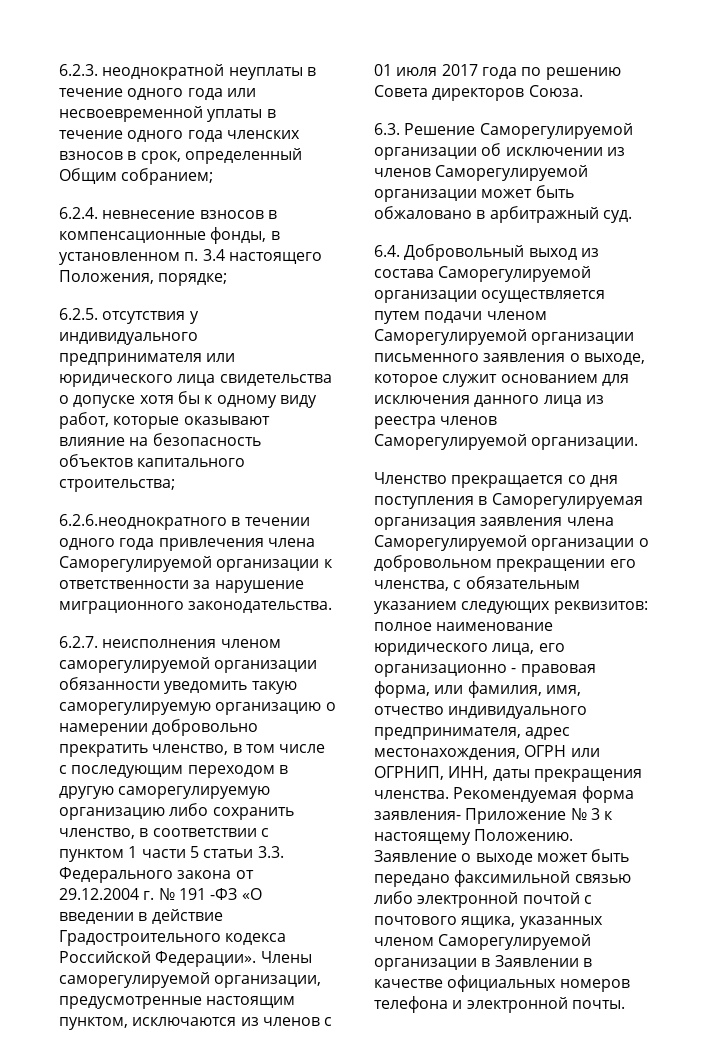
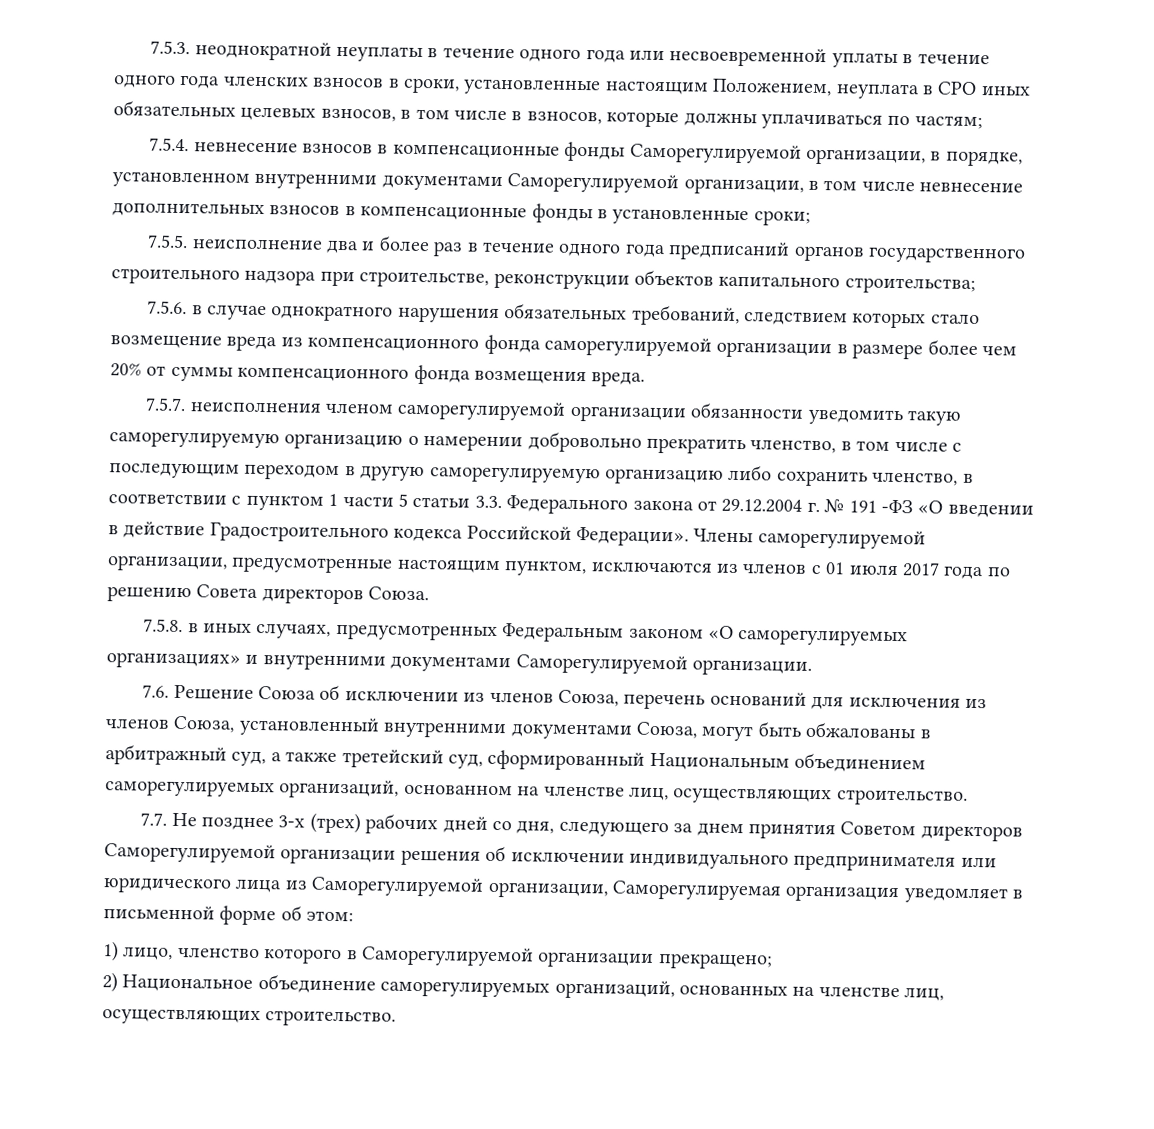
[59,64,98,76] 6.2.3. -> [150,40,191,55] 7.5.3.
[140,148,302,164] [59,168,214,185] [59,207,277,219] [59,227,280,244] [59,249,322,265] [59,270,228,286] [59,308,199,324] [59,332,198,345] [59,353,236,366] [59,374,332,387] [59,391,317,408] [59,412,270,429] [59,433,261,446] [59,454,246,467] [59,479,175,492] [59,514,310,530] [59,538,315,551] [59,556,333,572] [59,580,304,593] [59,601,333,614] [59,636,98,648] срок, определенный Общим собранием; // 6.2.4. невнесение взносов в компенсационные фонды, в установленном п. 3.4 настоящего Положения, порядке; // 6.2.5. отсутствия у индивидуального предпринимателя или юридического лица свидетельства о допуске хотя бы к одному виду работ, которые оказывают влияние на безопасность объектов капитального строительства; // 6.2.6.неоднократного в течении одного года привлечения члена Саморегулируемой организации к ответственности за нарушение миграционного законодательства. // 6.2.7. -> [403,77,1031,100] [113,100,983,130] [149,137,1023,167] [112,171,1024,195] [112,202,811,226] [147,234,1027,264] [111,268,976,294] [147,300,980,329] [110,334,1017,360] [110,363,646,387] [145,397,187,412] сроки, установленные настоящим Положением, неуплата в СРО иных обязательных целевых взносов, в том числе в взносов, которые должны уплачиваться по частям; // 7.5.4. невнесение взносов в компенсационные фонды Саморегулируемой организации, в порядке, установленном внутренними документами Саморегулируемой организации, в том числе невнесение дополнительных взносов в компенсационные фонды в установленные сроки; // 7.5.5. неисполнение два и более раз в течение одного года предписаний органов государственного строительного надзора при строительстве, реконструкции объектов капитального строительства; // 7.5.6. в случае однократного нарушения обязательных требований, следствием которых стало возмещение вреда из компенсационного фонда саморегулируемой организации в размере более чем 20% от суммы компенсационного фонда возмещения вреда. // 7.5.7.
[374,123,633,139] [374,143,625,160] [374,165,589,181] [374,185,574,202] [374,206,632,223] [374,244,599,261] [374,266,592,282] [374,290,606,303] [374,311,547,324] [374,329,635,345] [374,353,645,365] [374,374,629,387] [374,395,604,407] [374,416,498,429] [374,434,639,450] [374,472,618,488] [374,493,643,509] [374,517,614,530] [374,535,649,551] [374,555,636,572] [374,576,580,591] [374,601,648,614] [374,622,554,631] [374,643,565,656] [374,664,596,677] [374,681,581,698] [374,706,588,719] [374,727,571,740] [374,745,600,760] [374,766,642,782] [374,786,634,803] [374,808,614,824] [374,829,574,845] [374,849,630,865] [374,870,631,887] [374,891,592,908] [374,916,603,929] [374,934,592,950] [374,955,592,971] [374,975,630,992] [374,996,625,1013] 6.3. Решение Саморегулируемой организации об исключении из членов Саморегулируемой организации может быть обжаловано в арбитражный суд. // 6.4. Добровольный выход из состава Саморегулируемой организации осуществляется путем подачи членом Саморегулируемой организации письменного заявления о выходе, которое служит основанием для исключения данного лица из реестра членов Саморегулируемой организации. // Членство прекращается со дня поступления в Саморегулируемая организация заявления члена Саморегулируемой организации о добровольном прекращении его членства, с обязательным указанием следующих реквизитов: полное наименование юридического лица, его организационно - правовая форма, или фамилия, имя, отчество индивидуального предпринимателя, адрес местонахождения, ОГРН или ОГРНИП, ИНН, даты прекращения членства. Рекомендуемая форма заявления- Приложение № 3 к настоящему Положению. Заявление о выходе может быть передано факсимильной связью либо электронной почтой с почтового ящика, указанных членом Саморегулируемой организации в Заявлении в качестве официальных номеров телефона и электронной почты. -> [143,618,909,647] [106,652,812,676] [142,684,988,710] [105,715,931,742] [105,744,927,773] [105,779,968,806] [140,812,1023,842] [104,843,997,872] [103,876,1024,904] [103,905,355,926] [102,941,773,970] [102,972,945,1001] [102,1008,397,1027] 7.5.8. в иных случаях, предусмотренных Федеральным законом «О саморегулируемых организациях» и внутренними документами Саморегулируемой организации. // 7.6. Решение Союза об исключении из членов Союза, перечень оснований для исключения из членов Союза, установленный внутренними документами Союза, могут быть обжалованы в арбитражный суд, а также третейский суд, сформированный Национальным объединением саморегулируемых организаций, основанном на членстве лиц, осуществляющих строительство. // 7.7. Не позднее 3-х (трех) рабочих дней со дня, следующего за днем принятия Советом директоров Саморегулируемой организации решения об исключении индивидуального предпринимателя или юридического лица из Саморегулируемой организации, Саморегулируемая организация уведомляет в письменной форме об этом: // 1) лицо, членство которого в Саморегулируемой организации прекращено; // 2) Национальное объединение саморегулируемых организаций, основанных на членстве лиц, осуществляющих строительство.

